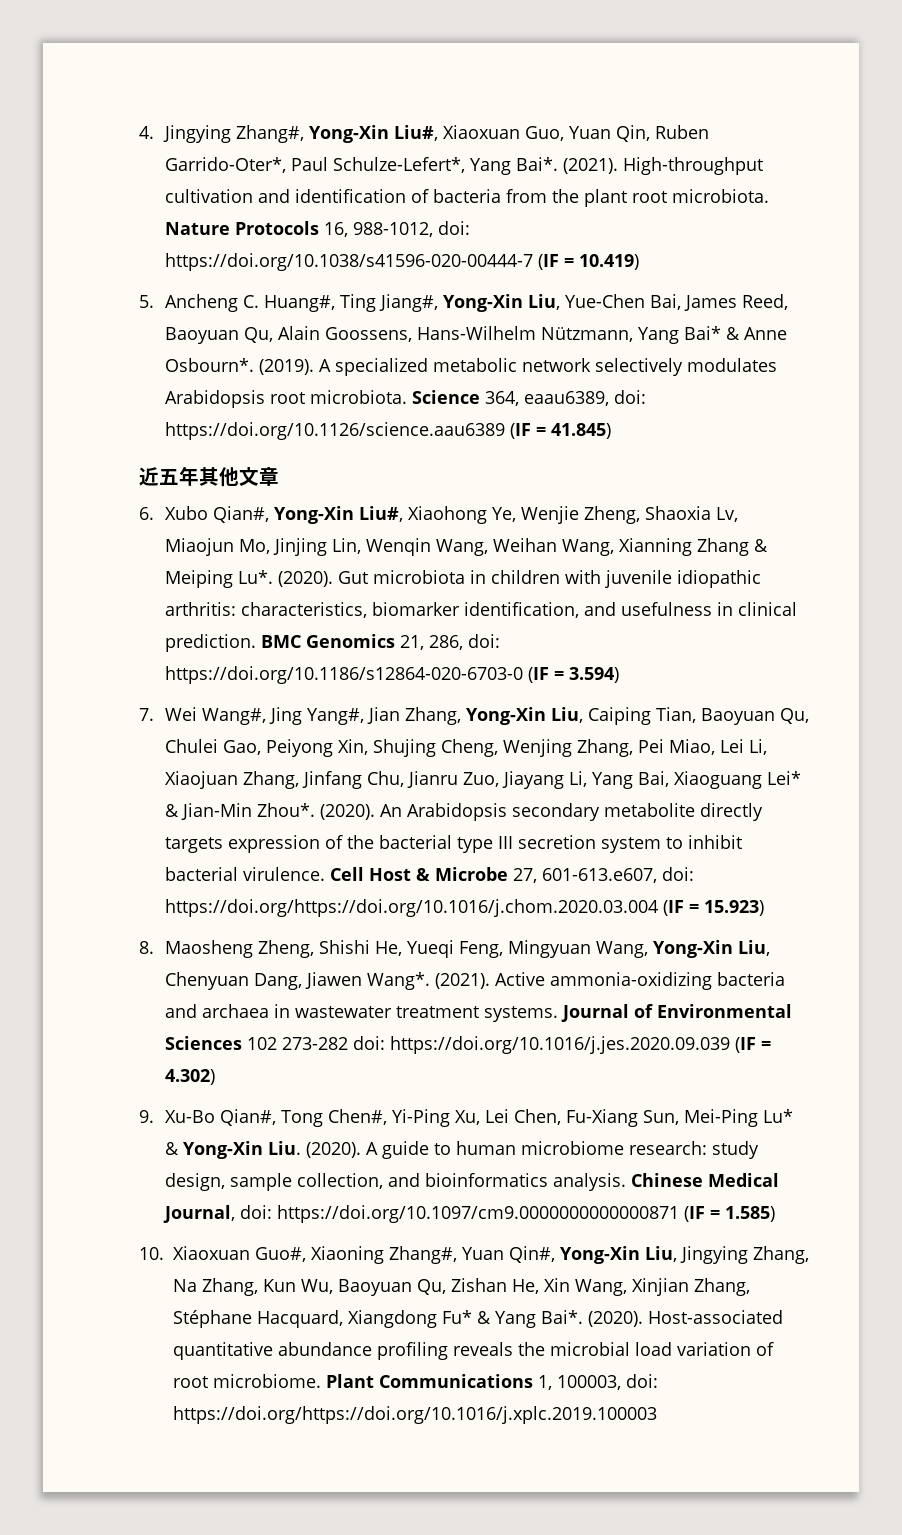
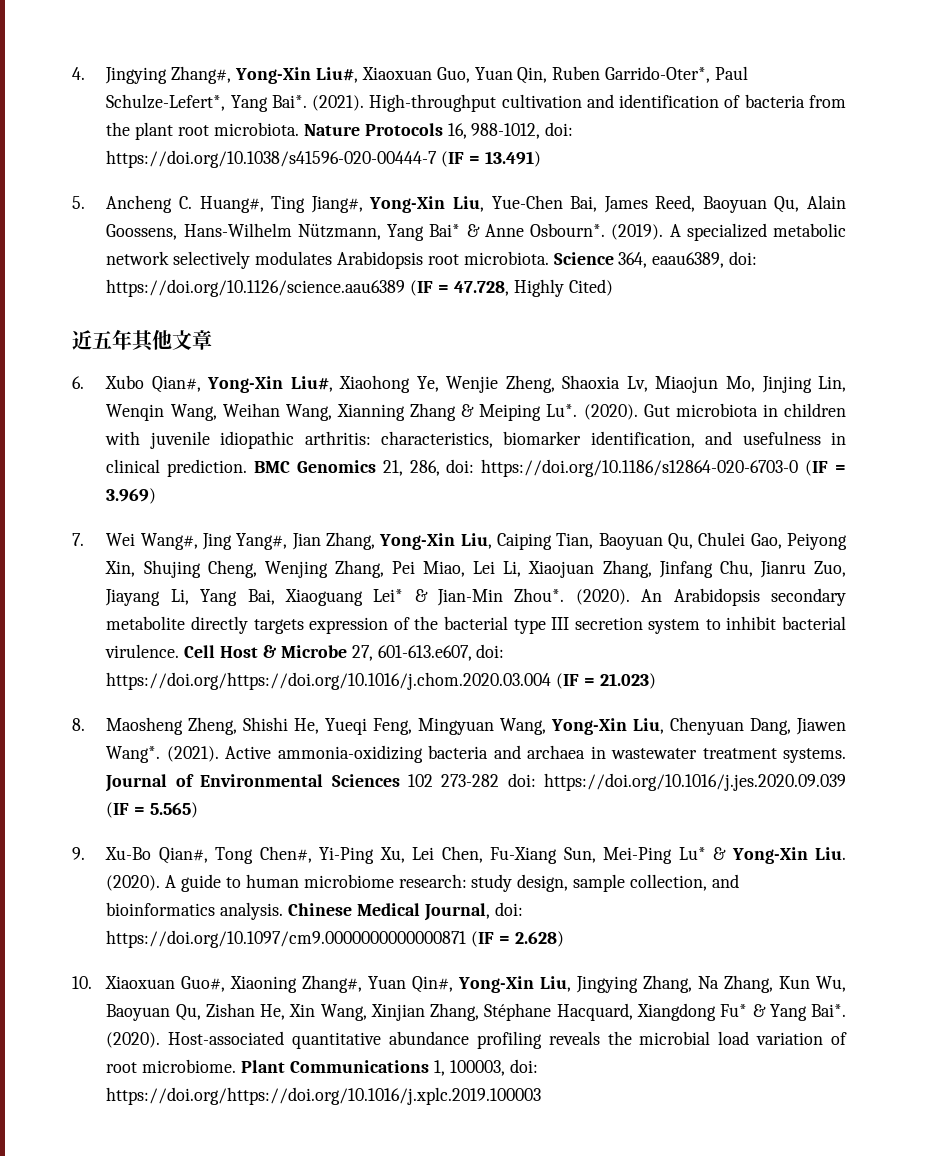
[578,254,639,270] 10.419) -> [485,151,542,167] 13.491)
[550,423,611,439] 41.845) -> [454,279,613,297] 47.728, Highly Cited)
[568,667,619,683] 3.594) -> [106,488,157,504] 3.969)
[703,900,764,916] 15.923) -> [600,673,657,689] 21.023)
[164,1069,215,1085] 4.302) -> [150,802,199,818] 5.565)
[724,1206,775,1222] 1.585) -> [515,931,565,947] 2.628)

